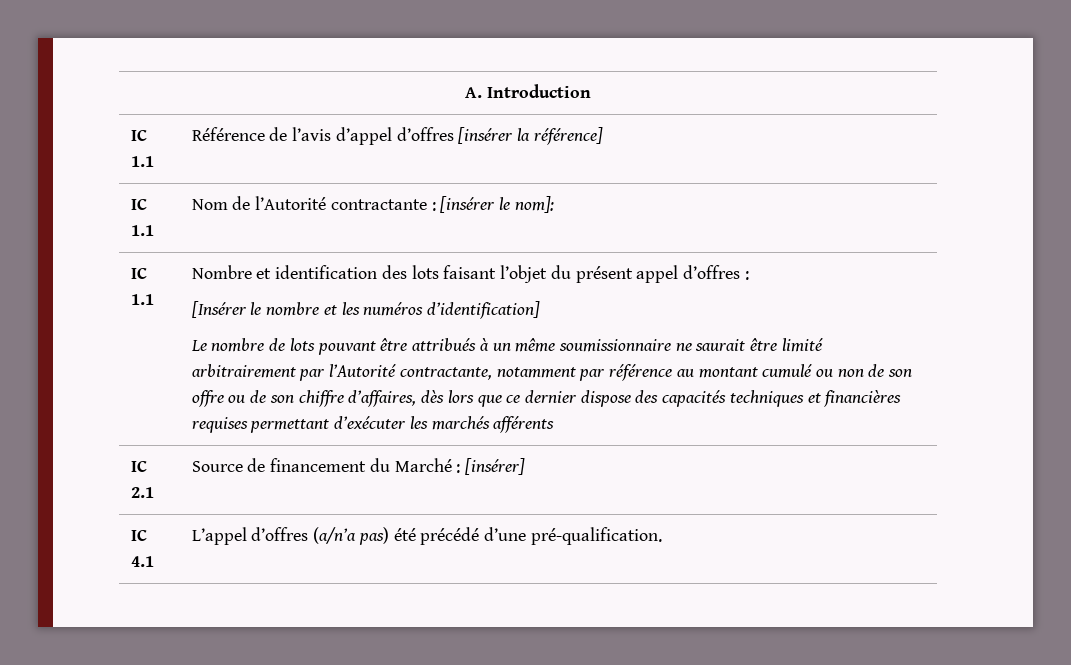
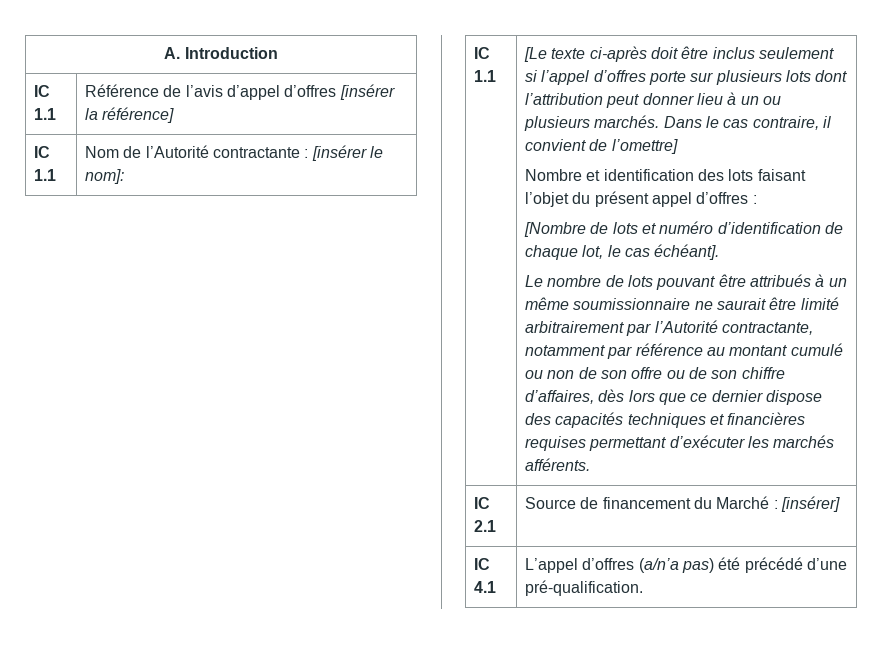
(154, 299) none -> [523,46,834,62] [524,70,848,85] [524,92,781,108] [523,115,831,131] [524,139,678,154] [Le texte ci-après doit être inclus seulement si l’appel d’offres porte sur plusieurs lots dont l’attribution peut donner lieu à un ou plusieurs marchés. Dans le cas contraire, il convient de l’omettre] //
[191,301,541,319] [Insérer le nombre et les numéros d’identification] -> [523,221,843,237] [524,244,720,260] [Nombre de lots et numéro d’identification de chaque lot, le cas échéant].
[493,416,555,433] afférents -> [524,458,590,471] afférents.

